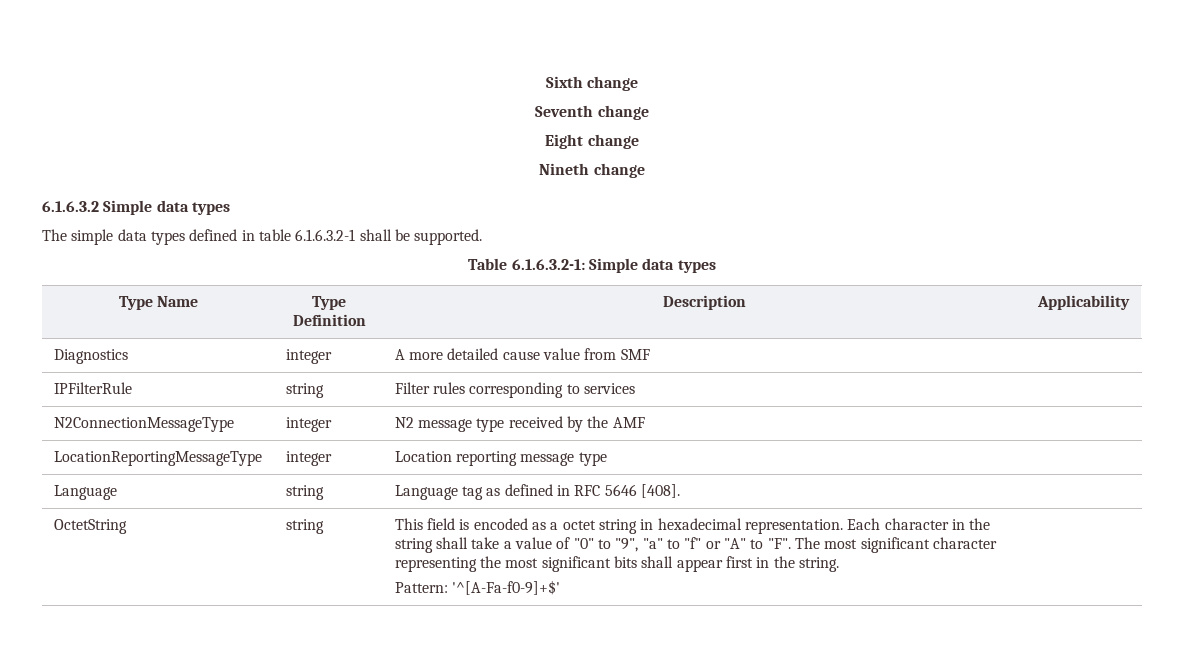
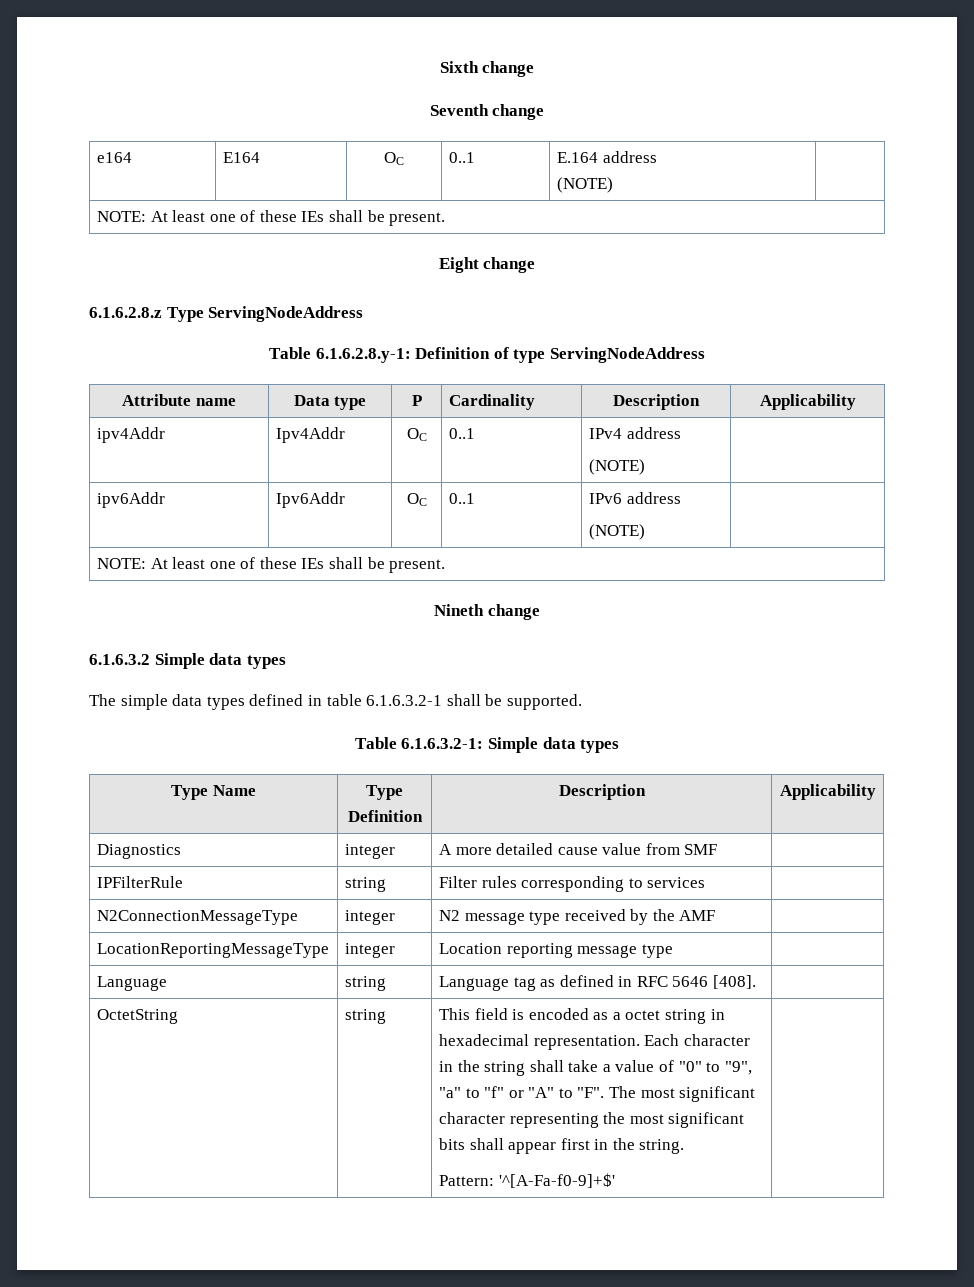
[545,134,639,149] // Eight change -> [96,152,132,163] [222,152,260,163] [384,152,404,165] [448,152,475,163] [556,151,657,163] [556,177,613,193] [96,210,446,226] [438,257,536,273] [89,306,364,322] [269,347,705,363] [122,394,236,406] [293,395,367,410] [411,395,422,406] [448,394,535,410] [613,394,700,410] [759,394,856,410] [96,427,165,443] [275,427,345,443] [406,428,427,441] [448,428,475,439] [588,427,681,439] [588,459,645,475] [96,492,165,508] [275,492,345,508] [406,493,427,506] [448,493,475,504] [588,492,681,504] [588,524,645,540] [96,557,446,573] // e164 | E164 | OC | 0..1 | E.164 address // (NOTE) | // NOTE: At least one of these IEs shall be present. // Eight change // 6.1.6.2.8.z Type ServingNodeAddress // Table 6.1.6.2.8.y-1: Definition of type ServingNodeAddress // Attribute name | Data type | P | Cardinality | Description | Applicability // ipv4Addr | Ipv4Addr | OC | 0..1 | IPv4 address // (NOTE) | // ipv6Addr | Ipv6Addr | OC | 0..1 | IPv6 address // (NOTE) | // NOTE: At least one of these IEs shall be present.

